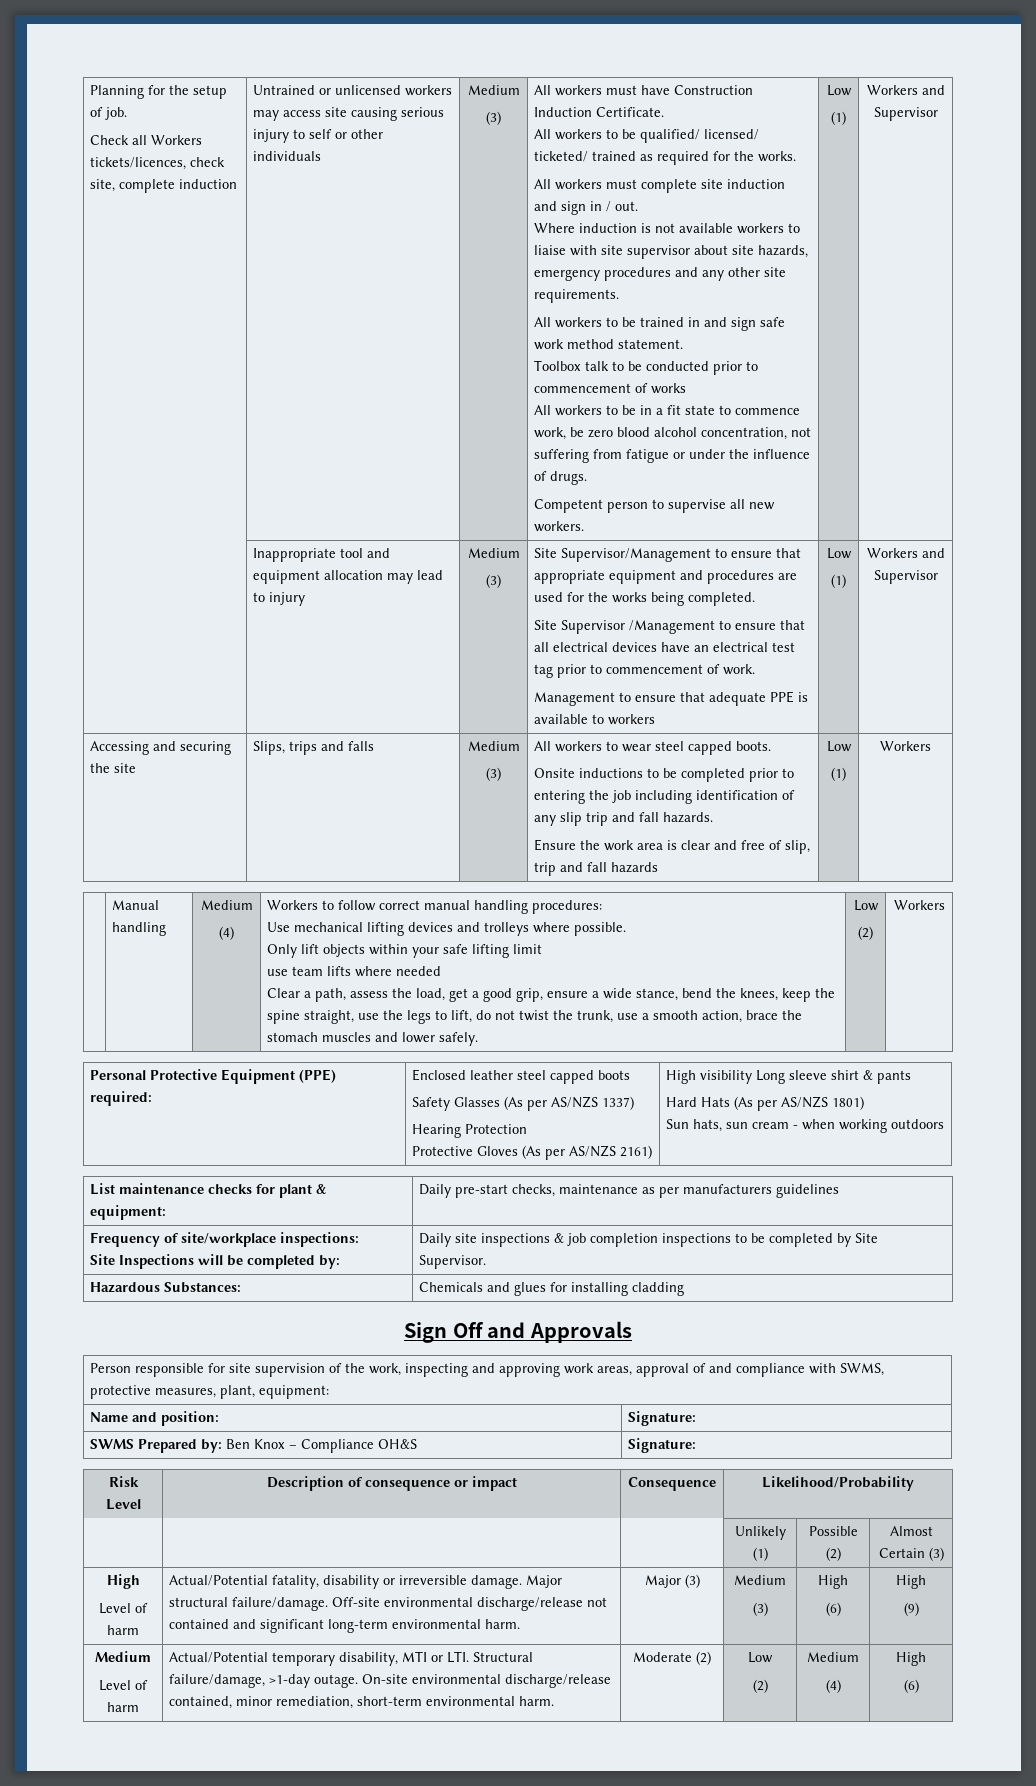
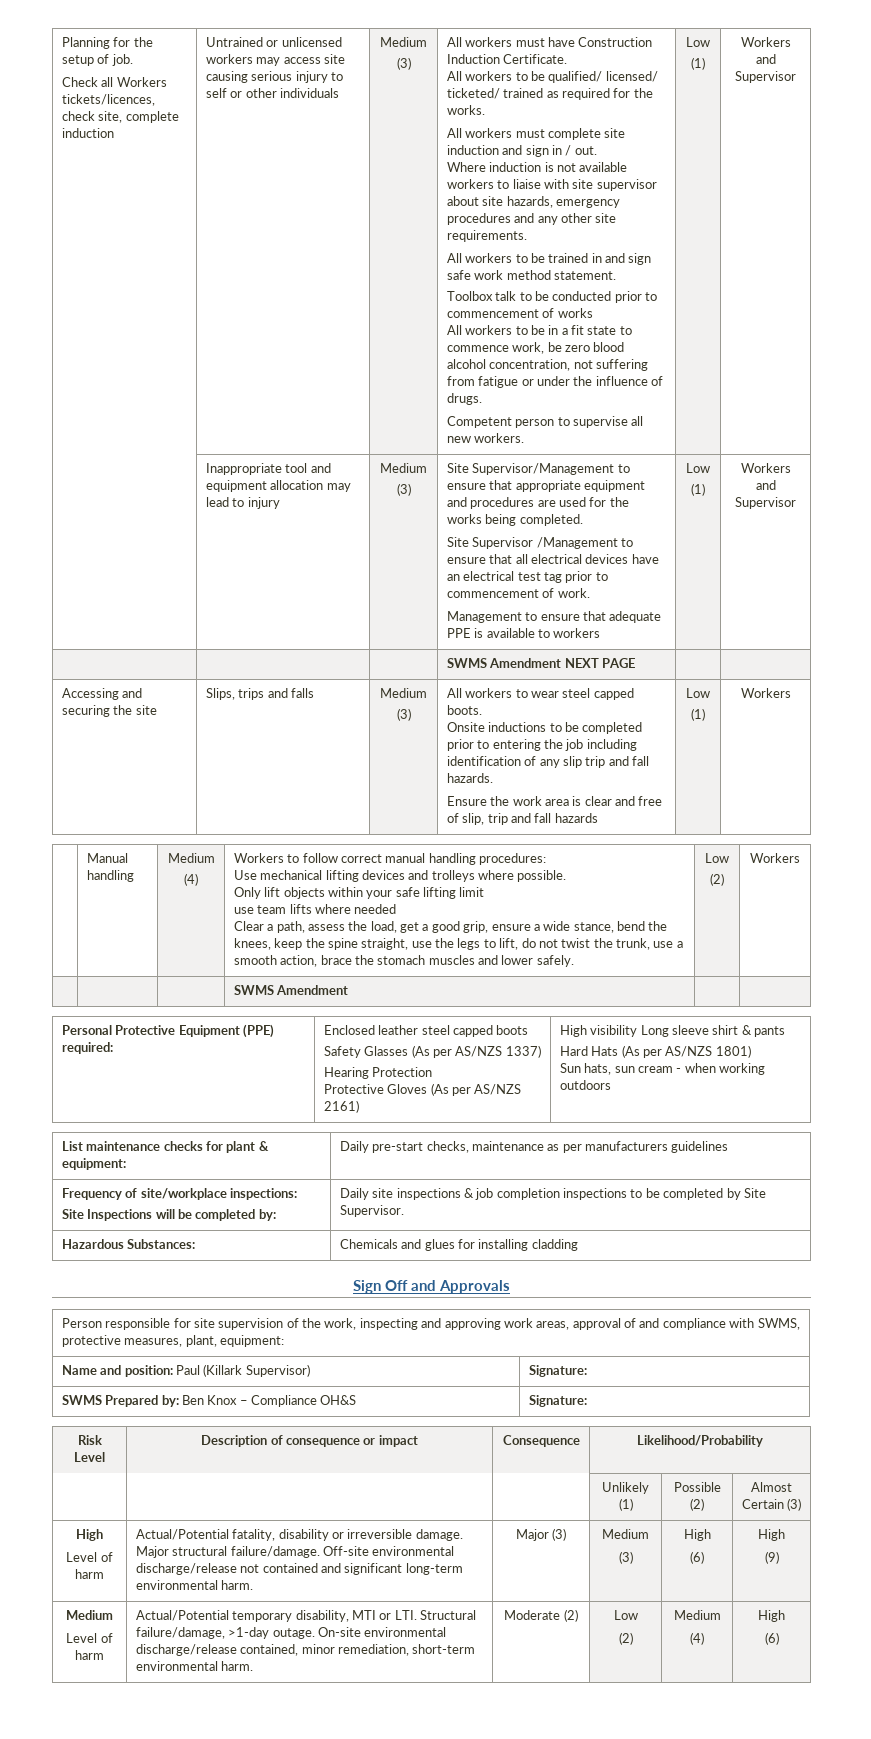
(938, 577) none -> [446,658,635,668] // | | | SWMS Amendment NEXT PAGE | |
(945, 905) none -> [233,985,349,995] // | | | SWMS Amendment | |
(220, 1418) none -> [175,1364,310,1377] Paul (Killark Supervisor)

